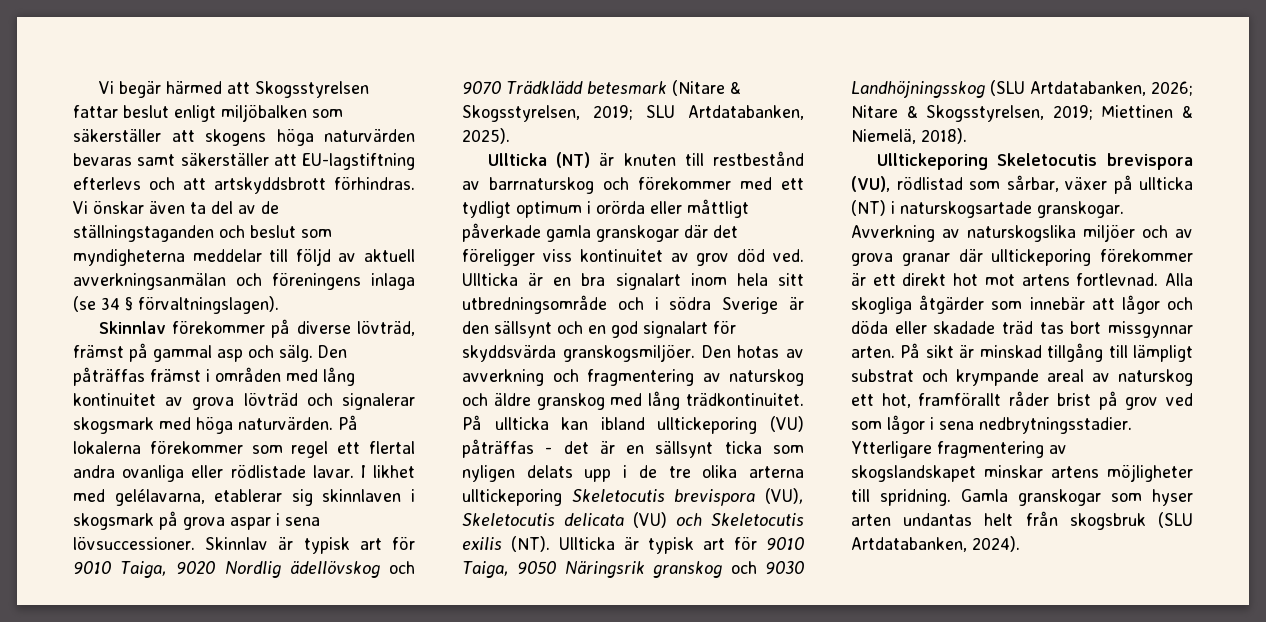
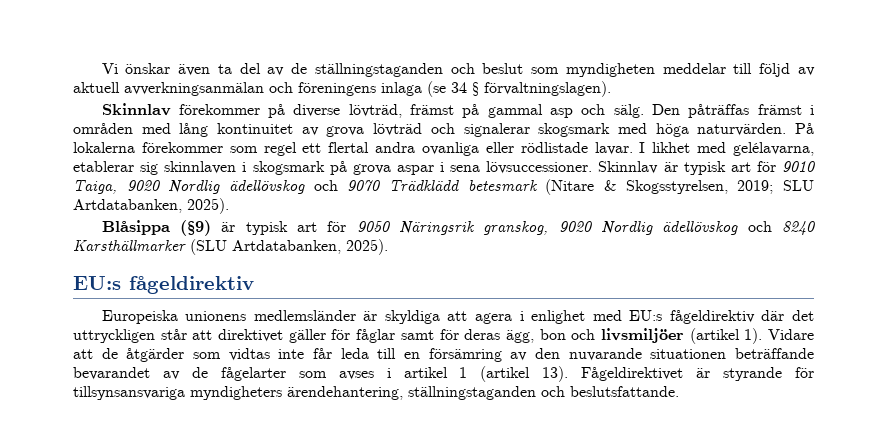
[98,81,369,98] [73,104,343,122] [73,128,415,146] [73,153,415,170] [73,176,415,194] [73,201,88,214] Vi begär härmed att Skogsstyrelsen fattar beslut enligt miljöbalken som säkerställer att skogens höga naturvärden bevaras samt säkerställer att EU-lagstiftning efterlevs och att artskyddsbrott förhindras. Vi -> [101,63,118,74] Vi
[73,249,185,266] myndigheterna -> [565,63,655,77] myndigheten
[487,151,804,168] [462,176,804,194] [462,199,749,218] [462,223,738,242] [462,248,804,266] [462,273,804,290] [462,295,804,314] [462,320,736,338] [462,344,804,362] [462,369,804,386] [462,391,804,410] [462,415,804,434] [462,439,804,458] [462,465,804,482] [462,488,804,506] [462,512,804,528] [462,536,804,554] [462,560,804,578] [851,80,1193,98] [851,105,1193,122] [851,128,967,144] [876,153,1193,170] [851,175,1193,194] [851,200,1124,218] [851,224,1193,242] [851,248,1193,266] [851,273,1193,286] [851,295,1193,314] [851,320,1193,338] [851,343,1193,362] [851,369,1193,386] [851,391,1193,410] [851,415,1132,434] [851,441,1067,458] [851,464,1193,482] [851,489,1193,506] [851,511,1193,530] [851,536,1020,552] Ullticka (NT) är knuten till restbestånd av barrnaturskog och förekommer med ett tydligt optimum i orörda eller måttligt påverkade gamla granskogar där det föreligger viss kontinuitet av grov död ved. Ullticka är en bra signalart inom hela sitt utbredningsområde och i södra Sverige är den sällsynt och en god signalart för skyddsvärda granskogsmiljöer. Den hotas av avverkning och fragmentering av naturskog och äldre granskog med lång trädkontinuitet. På ullticka kan ibland ulltickeporing (VU) påträffas - det är en sällsynt ticka som nyligen delats upp i de tre olika arterna ulltickeporing Skeletocutis brevispora (VU), Skeletocutis delicata (VU) och Skeletocutis exilis (NT). Ullticka är typisk art för 9010 Taiga, 9050 Näringsrik granskog och 9030 Landhöjningsskog (SLU Artdatabanken, 2026; Nitare & Skogsstyrelsen, 2019; Miettinen & Niemelä, 2018). // Ulltickeporing Skeletocutis brevispora (VU), rödlistad som sårbar, växer på ullticka (NT) i naturskogsartade granskogar. Avverkning av naturskogslika miljöer och av grova granar där ulltickeporing förekommer är ett direkt hot mot artens fortlevnad. Alla skogliga åtgärder som innebär att lågor och döda eller skadade träd tas bort missgynnar arten. På sikt är minskad tillgång till lämpligt substrat och krympande areal av naturskog ett hot, framförallt råder brist på grov ved som lågor i sena nedbrytningsstadier. Ytterligare fragmentering av skogslandskapet minskar artens möjligheter till spridning. Gamla granskogar som hyser arten undantas helt från skogsbruk (SLU Artdatabanken, 2024). -> [101,220,815,236] [73,239,388,255] [73,276,254,294] [101,310,815,324] [73,328,814,344] [73,348,814,362] [73,366,815,382] [73,386,679,400] Blåsippa (§9) är typisk art för 9050 Näringsrik granskog, 9020 Nordlig ädellövskog och 8240 Karsthällmarker (SLU Artdatabanken, 2025). // EU:s fågeldirektiv // Europeiska unionens medlemsländer är skyldiga att agera i enlighet med EU:s fågeldirektiv där det uttryckligen står att direktivet gäller för fåglar samt för deras ägg, bon och livsmiljöer (artikel 1). Vidare att de åtgärder som vidtas inte får leda till en försämring av den nuvarande situationen beträffande bevarandet av de fågelarter som avses i artikel 1 (artikel 13). Fågeldirektivet är styrande för tillsynsansvariga myndigheters ärendehantering, ställningstaganden och beslutsfattande.

